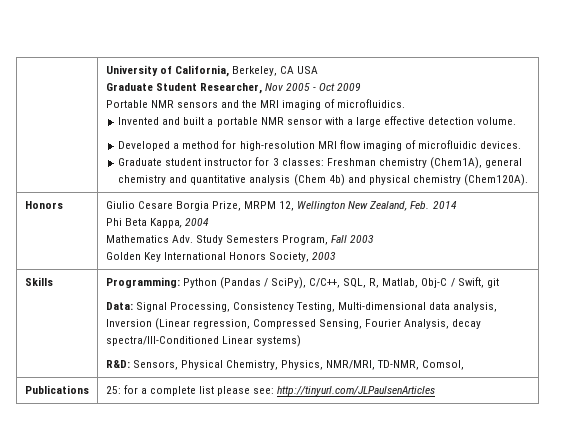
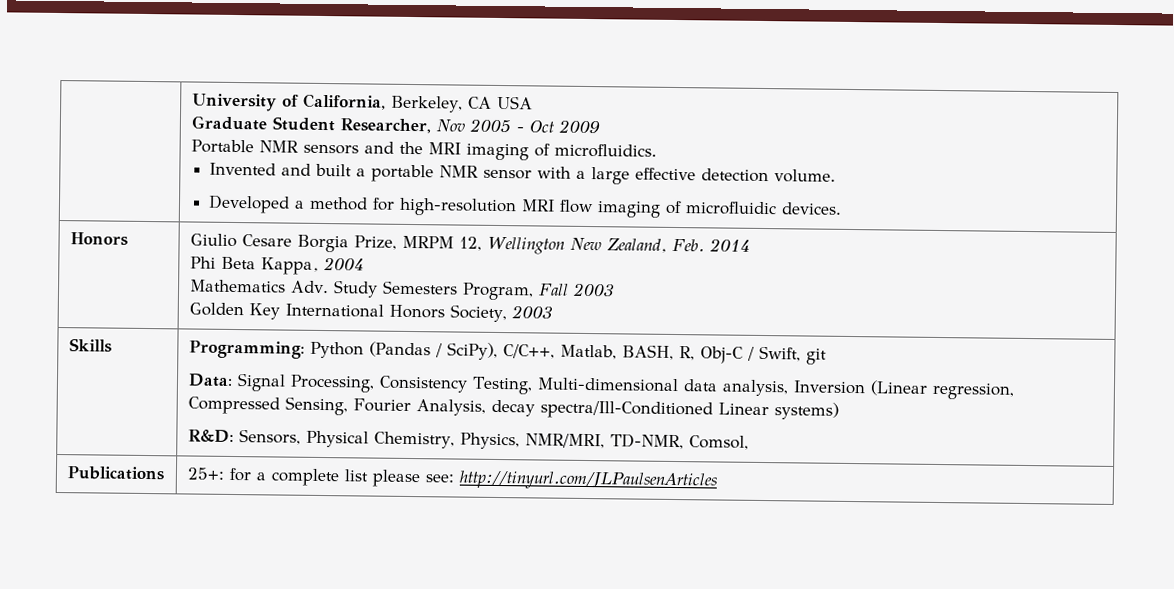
[118,157,523,169] [118,174,529,186] // Graduate student instructor for 3 classes: Freshman chemistry (Chem1A), general chemistry and quantitative analysis (Chem 4b) and physical chemistry (Chem120A). -> (843, 208) none
[343,278,419,288] SQL, R, Matlab, -> [559,344,695,361] Matlab, BASH, R,
[105,386,121,394] 25: -> [186,467,225,480] 25+:

